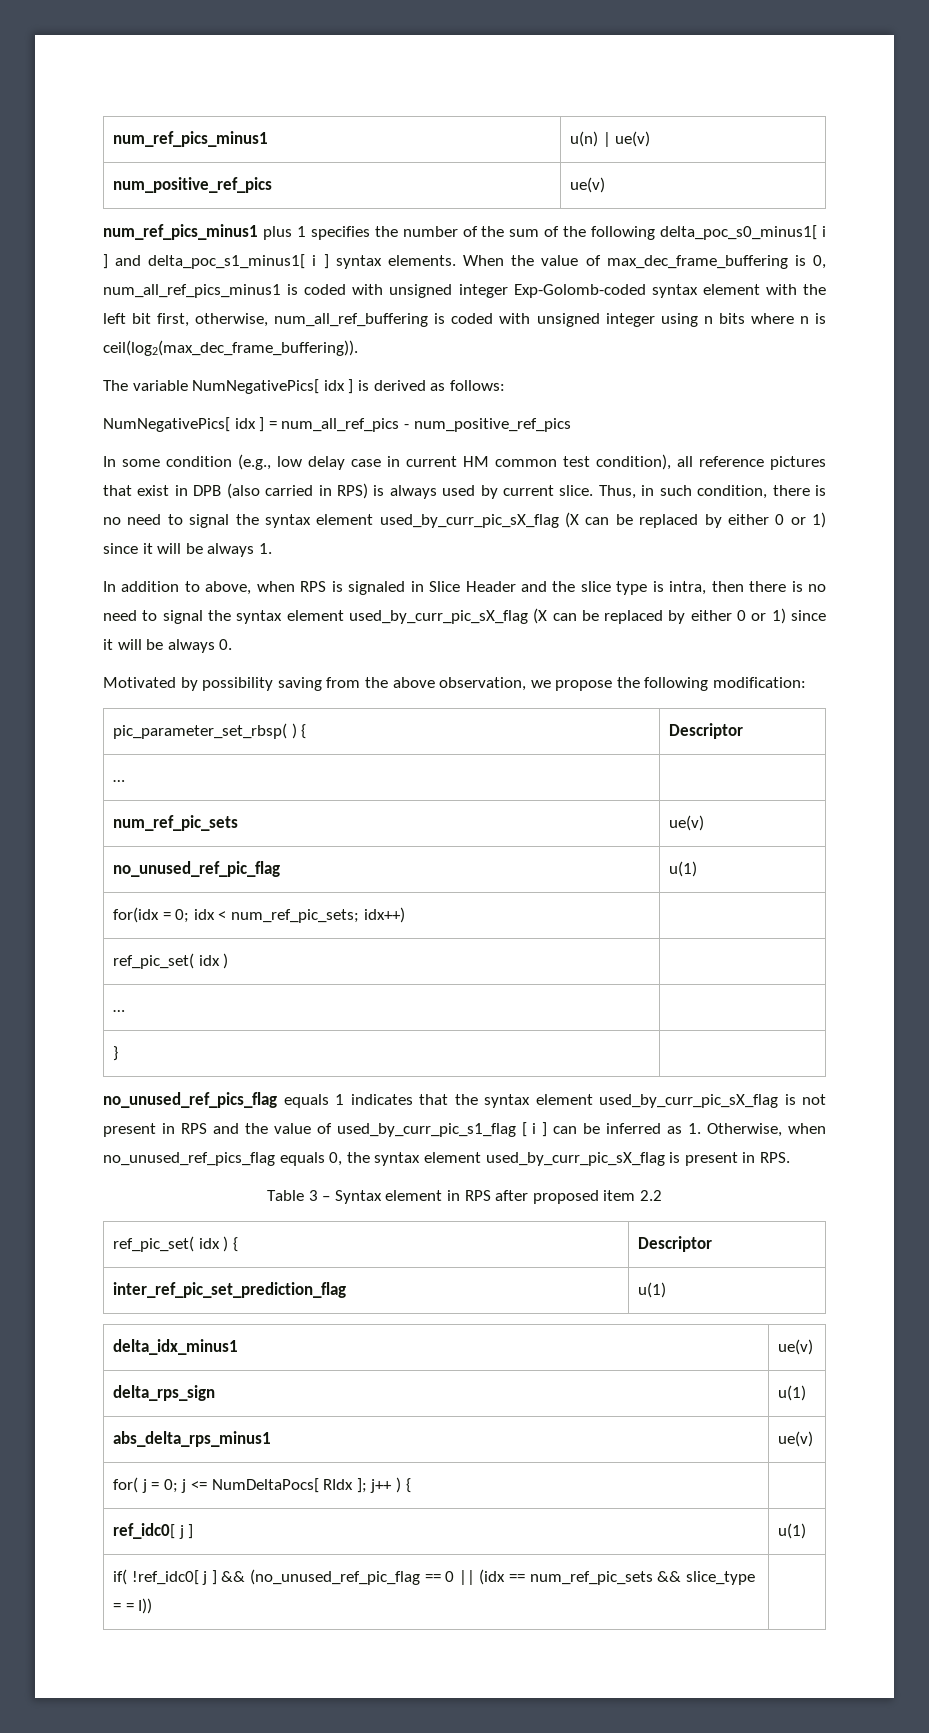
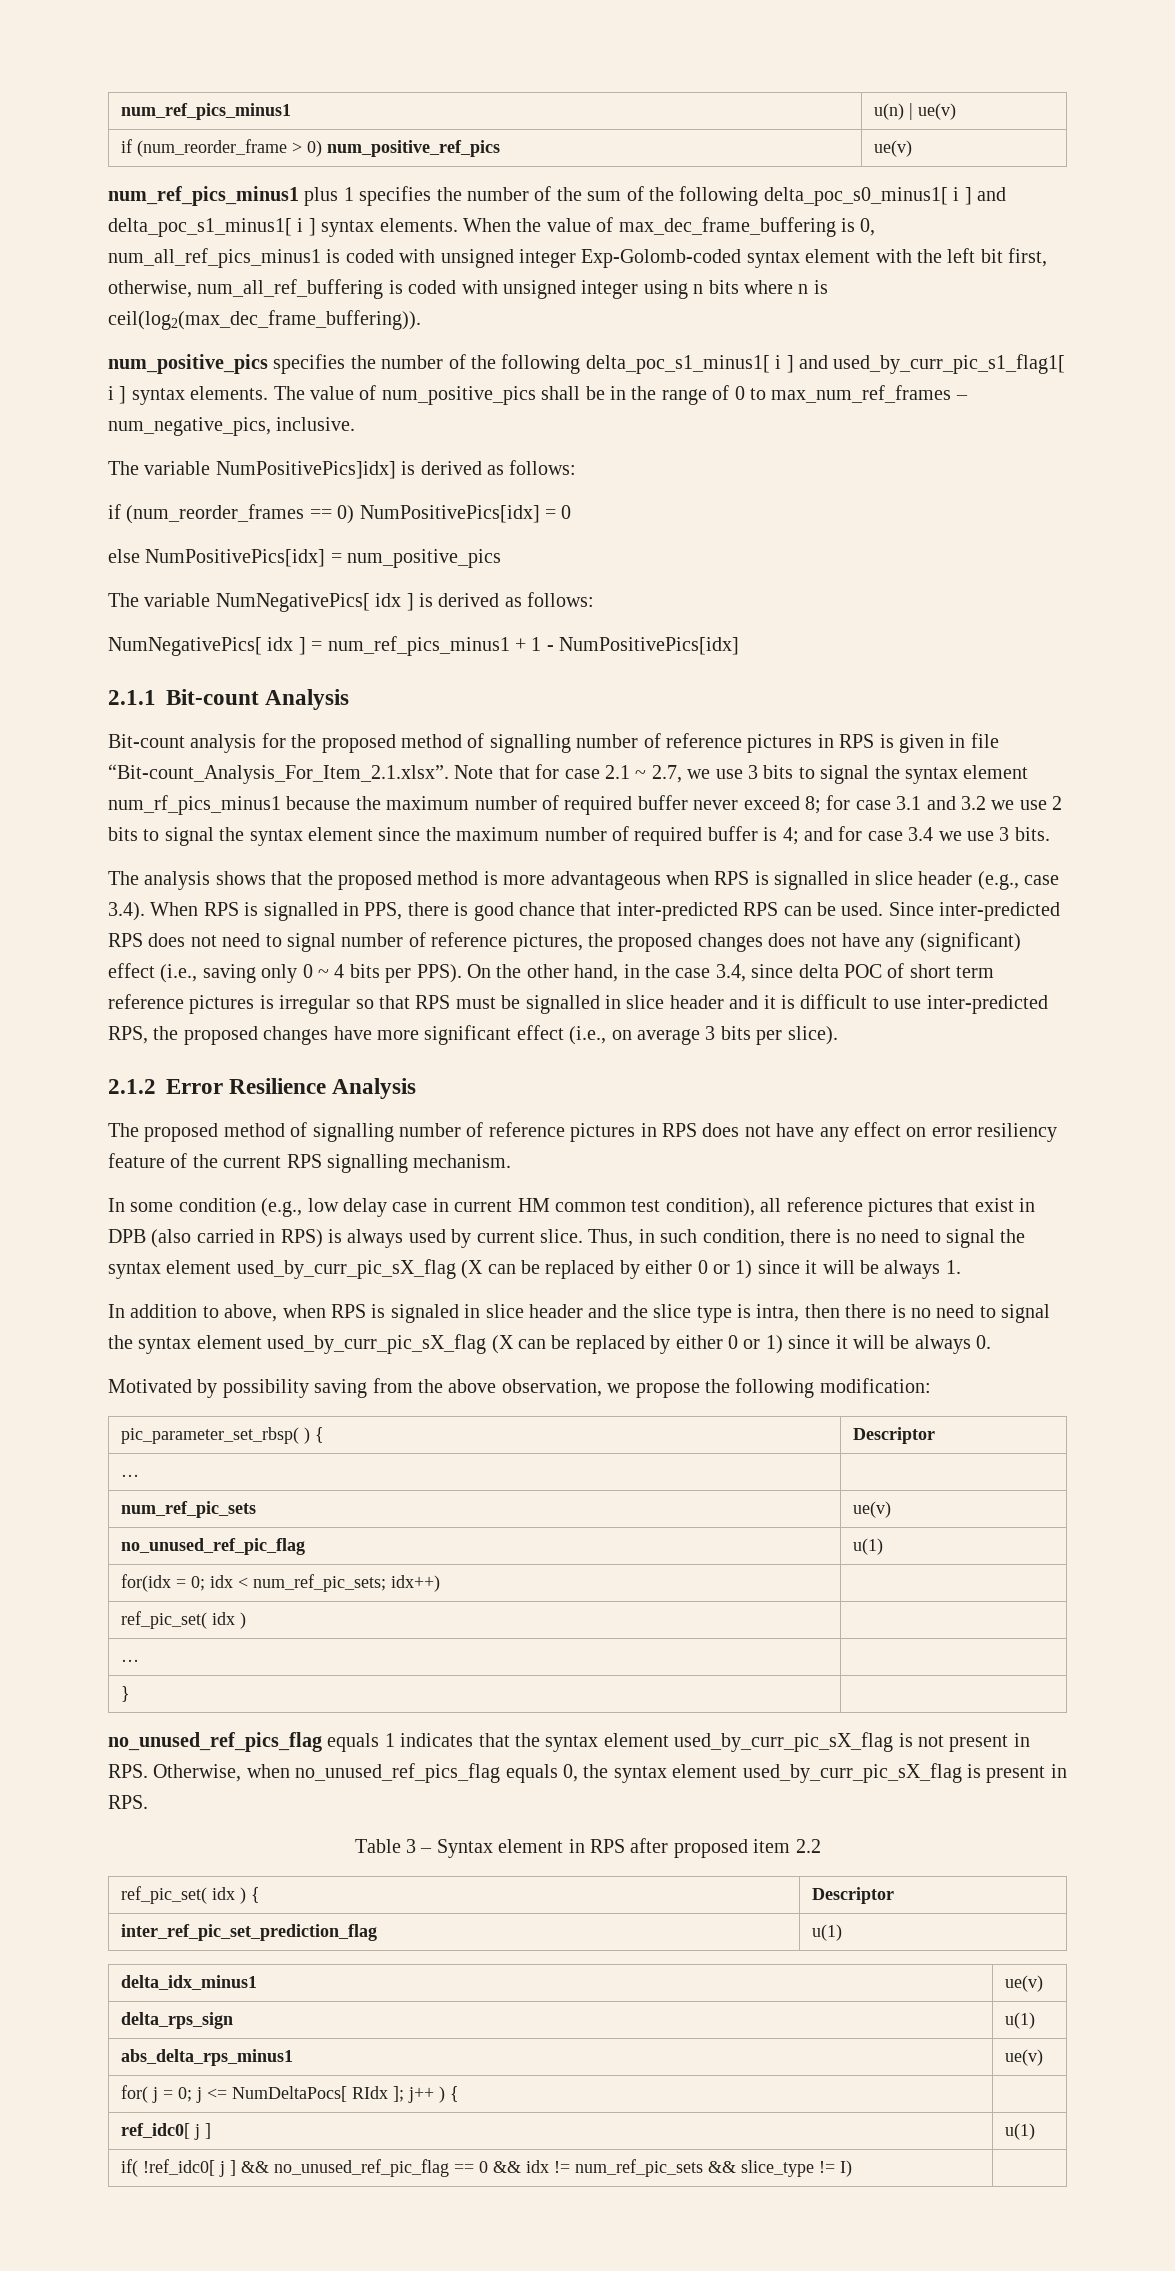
(651, 139) none -> [120,139,322,157] if (num_reorder_frame > 0)
(358, 348) none -> [108,354,1066,374] [108,385,968,405] [108,417,356,436] [108,460,577,479] [108,504,572,524] [108,549,502,568] // num_positive_pics specifies the number of the following delta_poc_s1_minus1[ i ] and used_by_curr_pic_s1_flag1[ i ] syntax elements. The value of num_positive_pics shall be in the range of 0 to max_num_ref_frames – num_negative_pics, inclusive. // The variable NumPositivePics]idx] is derived as follows: // if (num_reorder_frames == 0) NumPositivePics[idx] = 0 // else NumPositivePics[idx] = num_positive_pics
[281,418,571,432] num_all_ref_pics - num_positive_ref_pics -> [327,636,740,656] [108,689,350,710] [108,733,999,753] [108,764,1029,784] [108,795,1063,815] [108,826,1050,846] [108,871,1060,890] [108,902,1061,921] [108,932,1021,952] [108,963,995,983] [108,994,1048,1014] [108,1025,838,1045] [108,1078,417,1099] [108,1122,1058,1142] [108,1153,512,1173] num_ref_pics_minus1 + 1 - NumPositivePics[idx] // 2.1.1 Bit-count Analysis // Bit-count analysis for the proposed method of signalling number of reference pictures in RPS is given in file “Bit-count_Analysis_For_Item_2.1.xlsx”. Note that for case 2.1 ~ 2.7, we use 3 bits to signal the syntax element num_rf_pics_minus1 because the maximum number of required buffer never exceed 8; for case 3.1 and 3.2 we use 2 bits to signal the syntax element since the maximum number of required buffer is 4; and for case 3.4 we use 3 bits. // The analysis shows that the proposed method is more advantageous when RPS is signalled in slice header (e.g., case 3.4). When RPS is signalled in PPS, there is good chance that inter-predicted RPS can be used. Since inter-predicted RPS does not need to signal number of reference pictures, the proposed changes does not have any (significant) effect (i.e., saving only 0 ~ 4 bits per PPS). On the other hand, in the case 3.4, since delta POC of short term reference pictures is irregular so that RPS must be signalled in slice header and it is difficult to use inter-predicted RPS, the proposed changes have more significant effect (i.e., on average 3 bits per slice). // 2.1.2 Error Resilience Analysis // The proposed method of signalling number of reference pictures in RPS does not have any effect on error resiliency feature of the current RPS signalling mechanism.
[429,581,516,592] Slice Header -> [485,1304,583,1318] slice header
[180,1122,702,1137] RPS and the value of used_by_curr_pic_s1_flag [ i ] can be inferred as 1. -> [108,1764,148,1778] RPS.
[250,1569,421,1585] (no_unused_ref_pic_flag -> [273,2159,449,2177] no_unused_ref_pic_flag
[458,1569,755,1585] [113,1598,153,1614] || (idx == num_ref_pic_sets && slice_type = = I)) -> [492,2159,852,2177] && idx != num_ref_pic_sets && slice_type != I)

